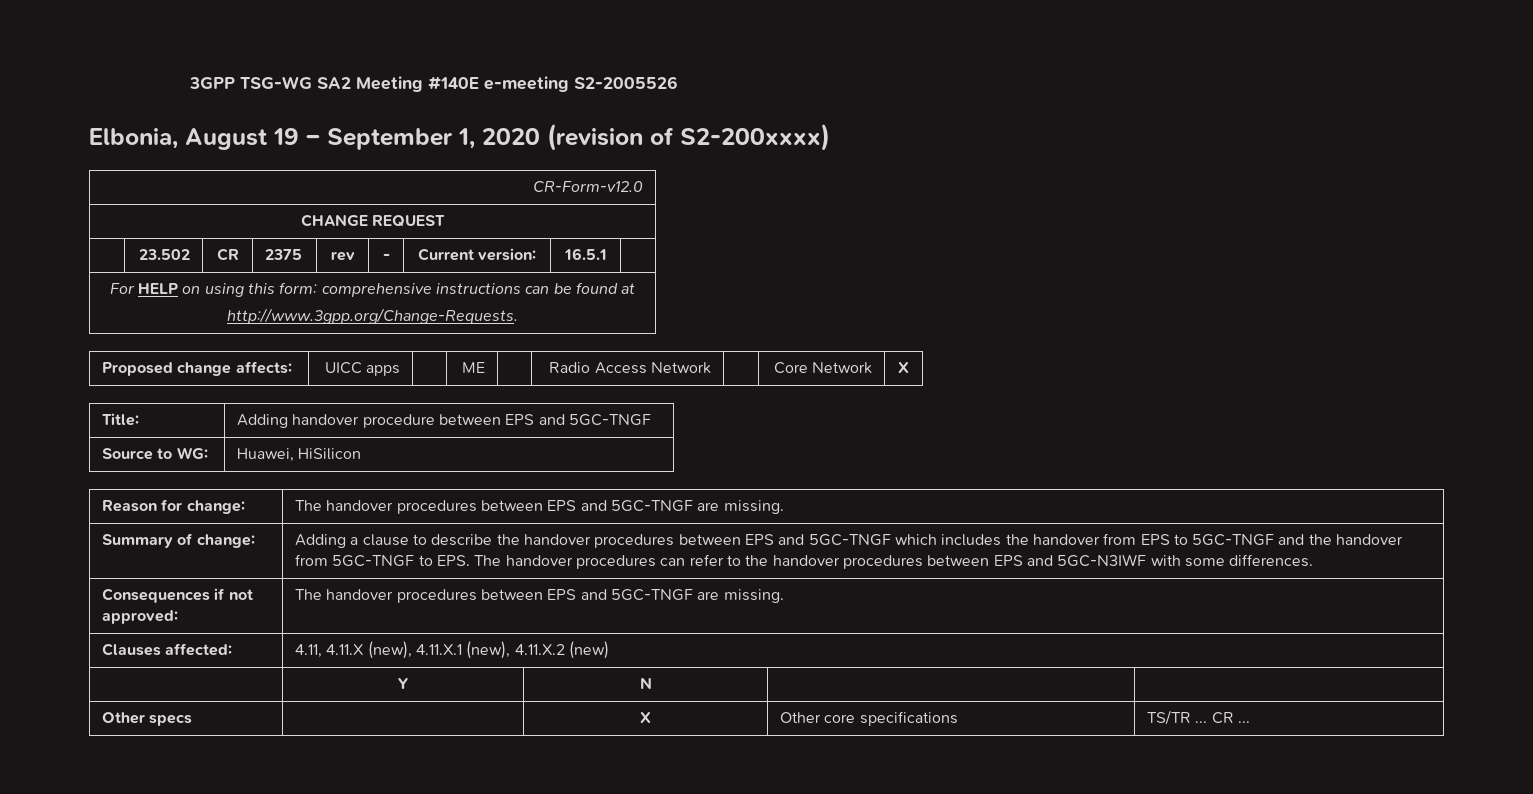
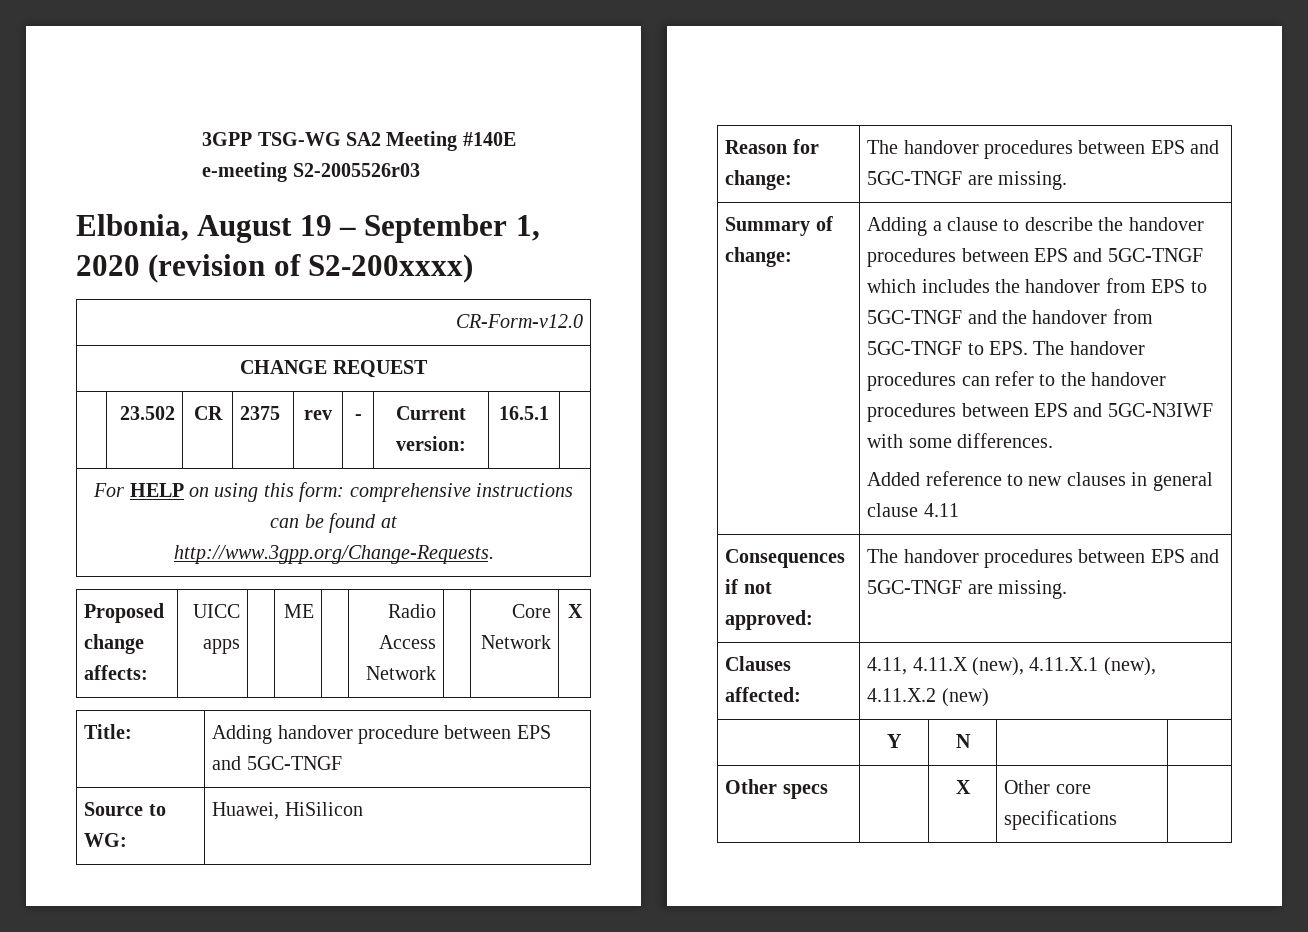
[574,76,679,89] S2-2005526 -> [292,163,420,177] S2-2005526r03
(1314, 560) none -> [867,471,1213,491] [867,503,959,517] // Added reference to new clauses in general clause 4.11
[1147,710,1251,725] TS/TR ... CR ... -> (1118, 820) none

